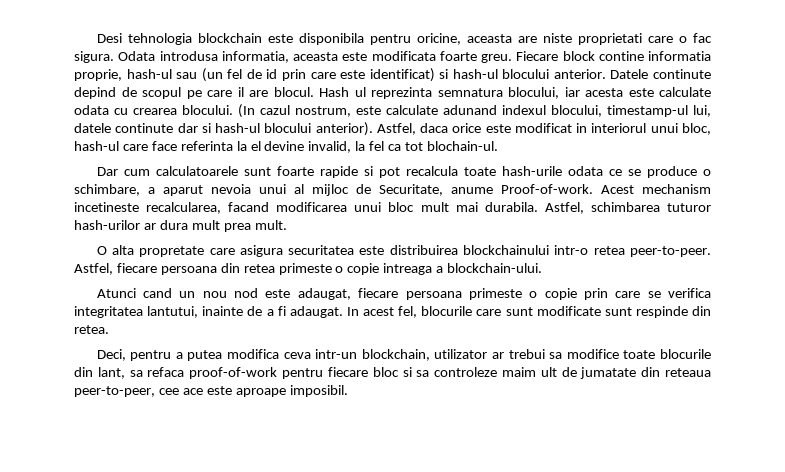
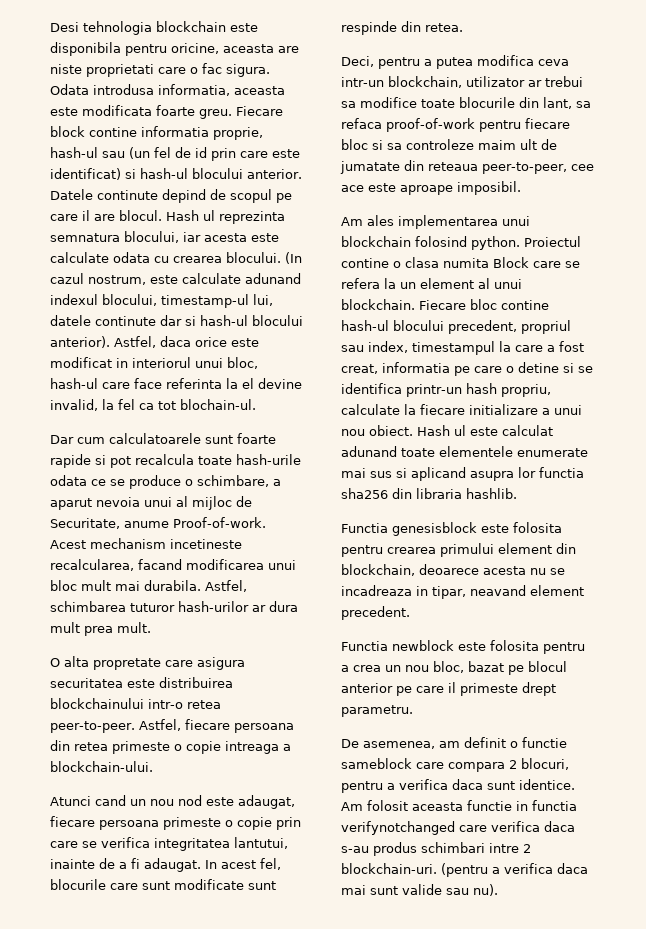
(348, 391) none -> [341,215,530,229] [341,236,581,250] [341,257,580,268] [341,278,522,289] [341,299,549,310] [341,320,571,334] [341,341,584,355] [341,362,593,376] [341,383,551,397] [341,404,582,415] [341,425,553,436] [341,446,588,457] [341,467,584,481] [341,488,517,499] [341,522,562,536] [341,543,576,557] [341,564,565,576] [341,585,584,599] [341,606,410,620] [341,640,585,654] [341,661,567,675] [341,682,556,696] [341,705,413,717] [341,737,567,749] [341,758,569,772] [341,779,575,793] [341,800,577,811] [341,821,575,835] [341,842,531,856] [341,863,588,877] [341,884,498,896] // Am ales implementarea unui blockchain folosind python. Proiectul contine o clasa numita Block care se refera la un element al unui blockchain. Fiecare bloc contine hash-ul blocului precedent, propriul sau index, timestampul la care a fost creat, informatia pe care o detine si se identifica printr-un hash propriu, calculate la fiecare initializare a unui nou obiect. Hash ul este calculat adunand toate elementele enumerate mai sus si aplicand asupra lor functia sha256 din libraria hashlib. // Functia genesisblock este folosita pentru crearea primului element din blockchain, deoarece acesta nu se incadreaza in tipar, neavand element precedent. // Functia newblock este folosita pentru a crea un nou bloc, bazat pe blocul anterior pe care il primeste drept parametru. // De asemenea, am definit o functie sameblock care compara 2 blocuri, pentru a verifica daca sunt identice. Am folosit aceasta functie in functia verifynotchanged care verifica daca s-au produs schimbari intre 2 blockchain-uri. (pentru a verifica daca mai sunt valide sau nu).

